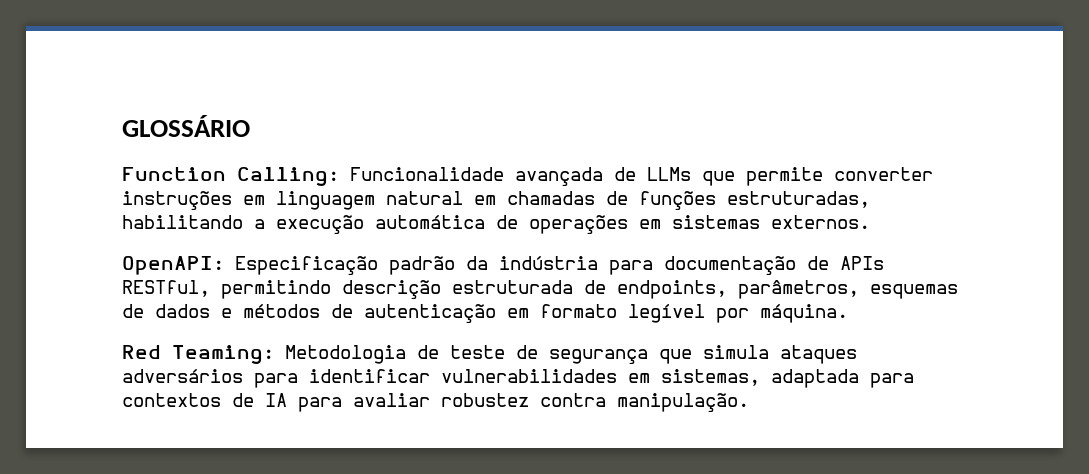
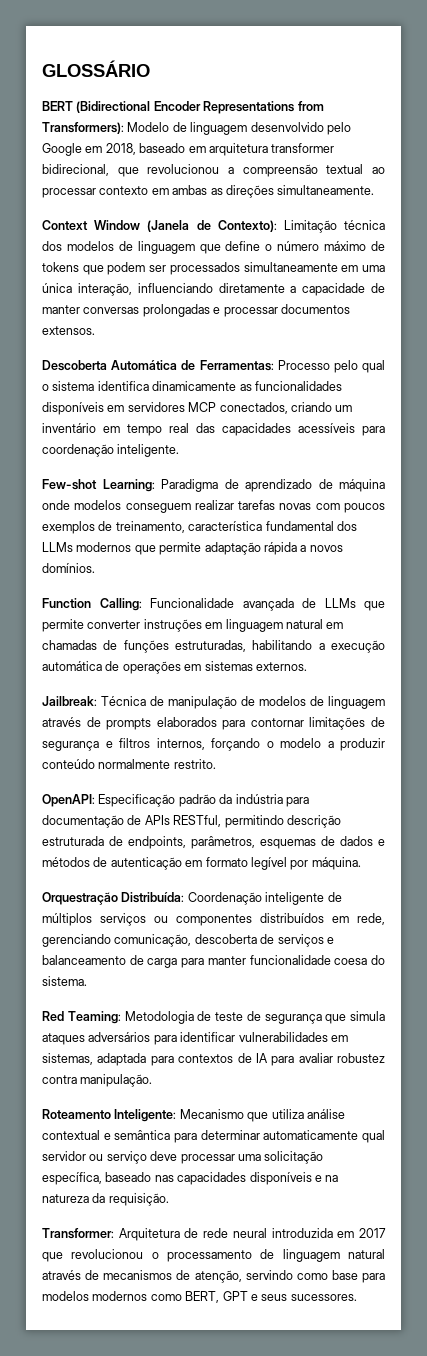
(250, 126) none -> [42,101,324,114] [42,122,351,135] [42,143,335,156] [42,164,385,177] [42,185,375,198] [42,220,385,233] [42,241,385,254] [42,262,385,275] [42,283,385,296] [42,304,350,317] [42,326,95,335] [42,360,385,373] [42,381,342,391] [42,402,353,415] [42,423,385,436] [42,444,180,457] [42,479,385,492] [42,500,385,513] [42,521,357,534] [42,542,343,555] [42,563,95,573] // BERT (Bidirectional Encoder Representations from Transformers): Modelo de linguagem desenvolvido pelo Google em 2018, baseado em arquitetura transformer bidirecional, que revolucionou a compreensão textual ao processar contexto em ambas as direções simultaneamente. // Context Window (Janela de Contexto): Limitação técnica dos modelos de linguagem que define o número máximo de tokens que podem ser processados simultaneamente em uma única interação, influenciando diretamente a capacidade de manter conversas prolongadas e processar documentos extensos. // Descoberta Automática de Ferramentas: Processo pelo qual o sistema identifica dinamicamente as funcionalidades disponíveis em servidores MCP conectados, criando um inventário em tempo real das capacidades acessíveis para coordenação inteligente. // Few-shot Learning: Paradigma de aprendizado de máquina onde modelos conseguem realizar tarefas novas com poucos exemplos de treinamento, característica fundamental dos LLMs modernos que permite adaptação rápida a novos domínios.
(870, 222) none -> [42,696,385,709] [42,717,385,730] [42,738,385,751] [42,759,216,769] // Jailbreak: Técnica de manipulação de modelos de linguagem através de prompts elaborados para contornar limitações de segurança e filtros internos, forçando o modelo a produzir conteúdo normalmente restrito.
(848, 313) none -> [42,892,342,905] [42,913,385,926] [42,934,334,947] [42,955,385,968] [42,976,87,986] // Orquestração Distribuída: Coordenação inteligente de múltiplos serviços ou componentes distribuídos em rede, gerenciando comunicação, descoberta de serviços e balanceamento de carga para manter funcionalidade coesa do sistema.
(749, 402) none -> [42,1109,345,1122] [42,1130,385,1143] [42,1151,324,1164] [42,1172,339,1185] [42,1193,169,1206] [42,1228,387,1241] [42,1249,385,1262] [42,1270,385,1283] [42,1291,357,1303] // Roteamento Inteligente: Mecanismo que utiliza análise contextual e semântica para determinar automaticamente qual servidor ou serviço deve processar uma solicitação específica, baseado nas capacidades disponíveis e na natureza da requisição. // Transformer: Arquitetura de rede neural introduzida em 2017 que revolucionou o processamento de linguagem natural através de mecanismos de atenção, servindo como base para modelos modernos como BERT, GPT e seus sucessores.

